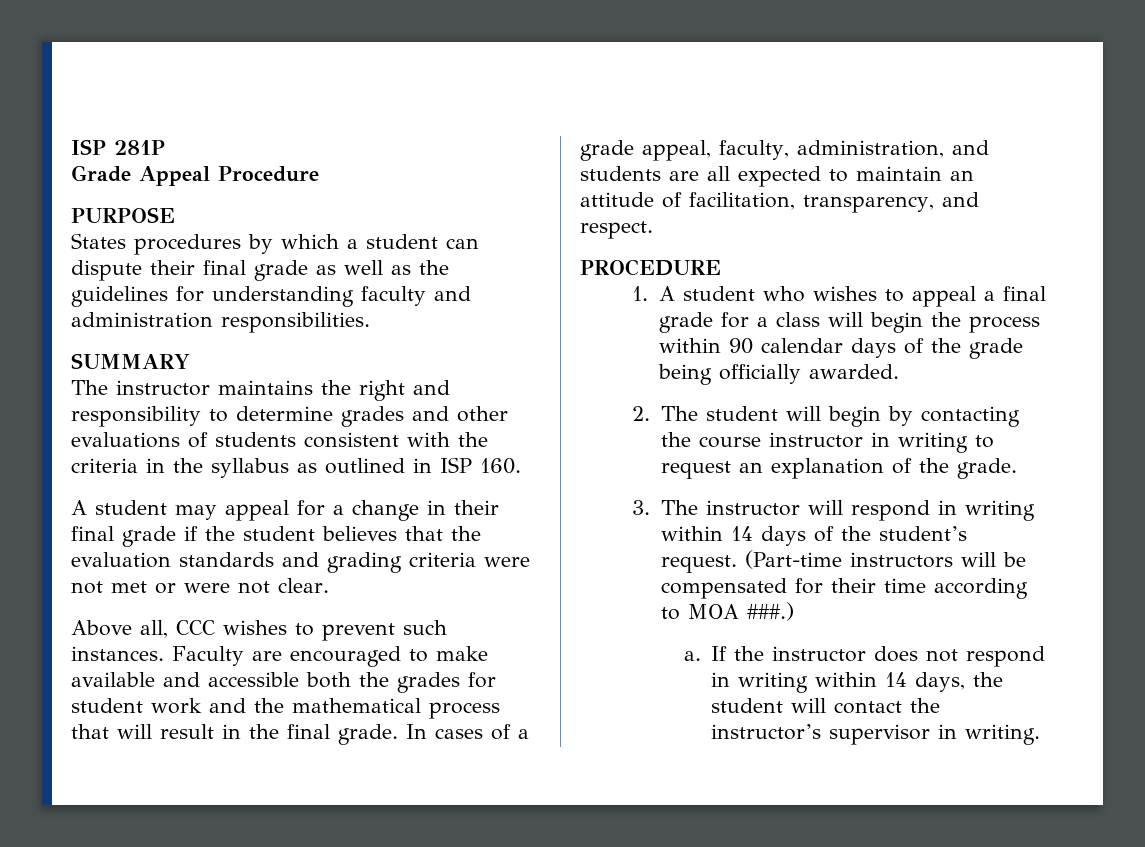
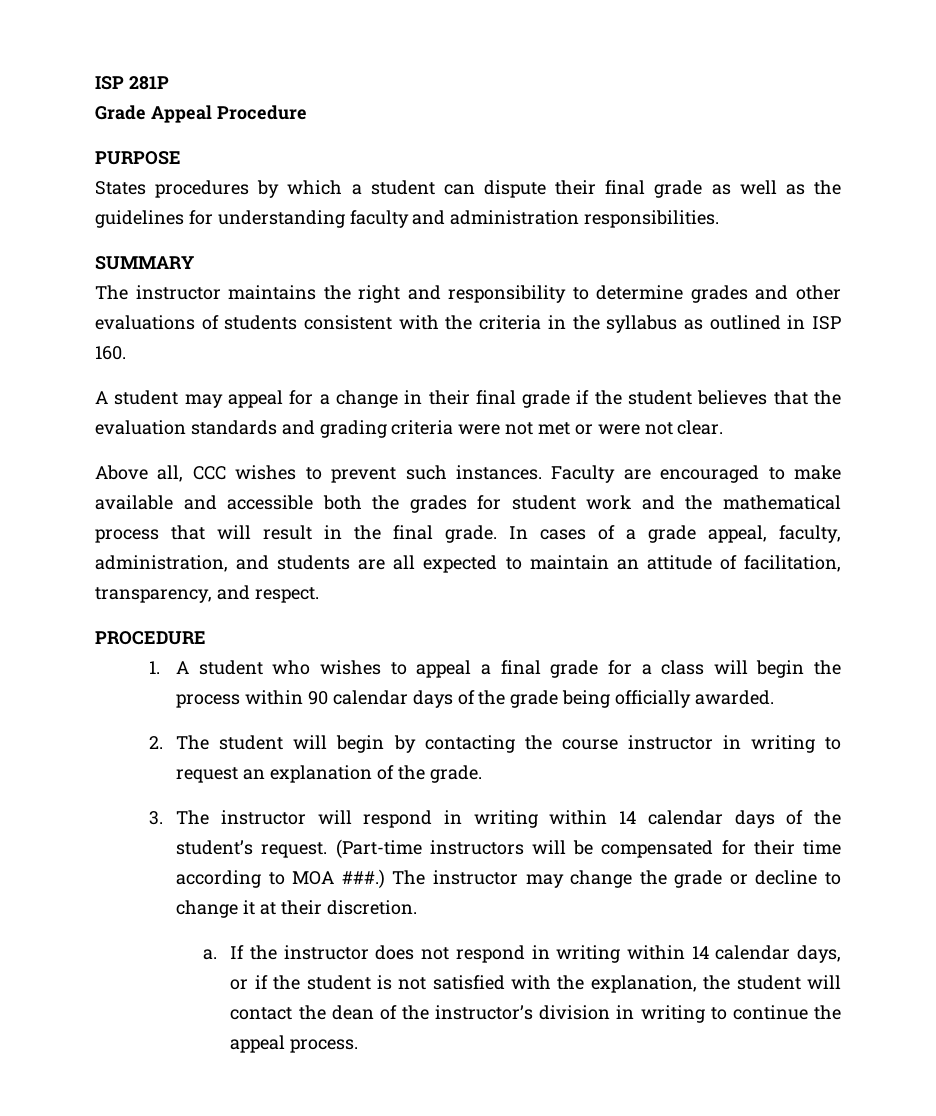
(753, 533) none -> [647,810,723,825] calendar
(794, 611) none -> [392,870,842,888] [176,900,417,918] The instructor may change the grade or decline to change it at their discretion.
[915,672,966,692] days, -> [715,945,841,963] [230,975,697,993] calendar days, or if the student is not satisfied with the explanation,
[711,724,1041,745] instructor’s supervisor in writing. -> [331,1005,841,1023] [230,1035,359,1053] dean of the instructor’s division in writing to continue the appeal process.

